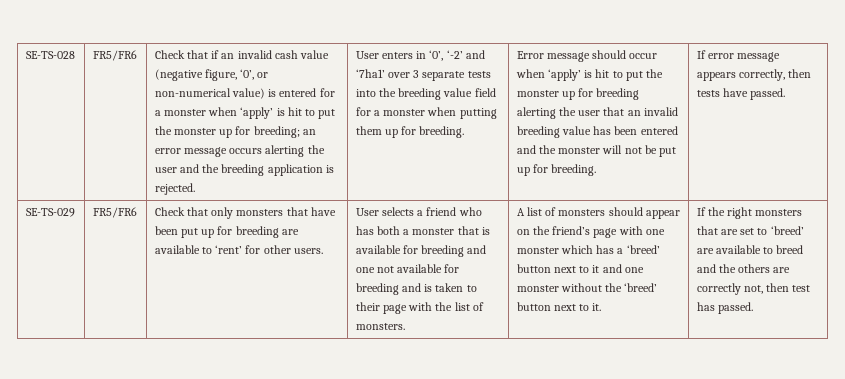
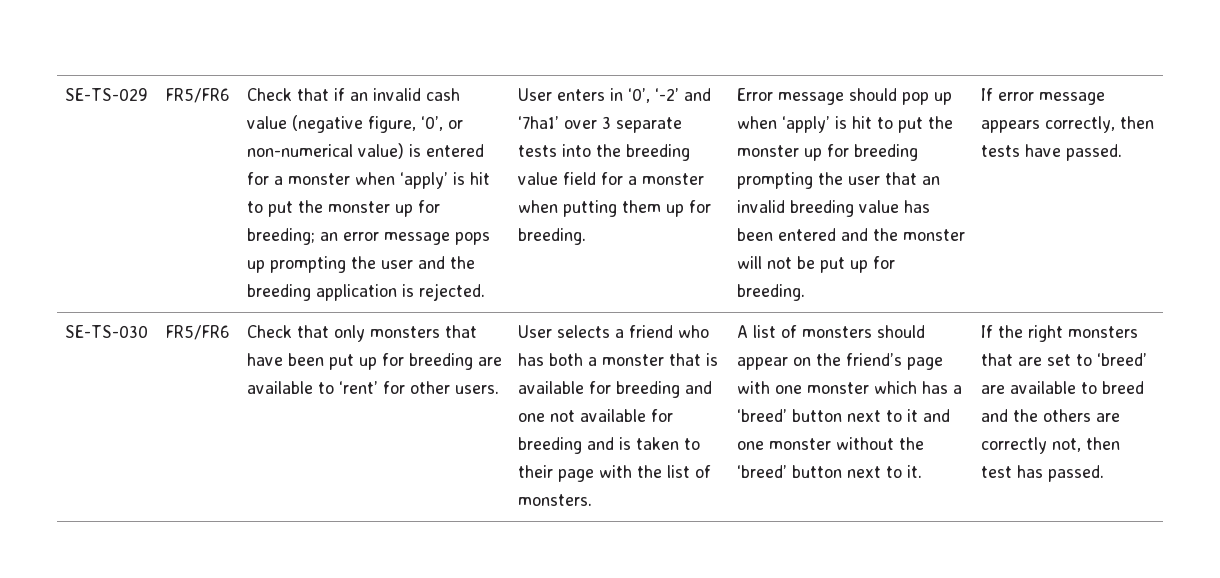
[25,51,75,59] SE-TS-028 -> [65,88,149,101] SE-TS-029
[229,145,305,157] occurs alerting -> [455,232,491,245] [247,256,347,273] pops up prompting
[629,53,658,59] occur -> [902,92,953,105] pop up
[516,107,556,119] alerting -> [737,172,814,189] prompting
[25,208,75,217] SE-TS-029 -> [65,325,149,338] SE-TS-030

